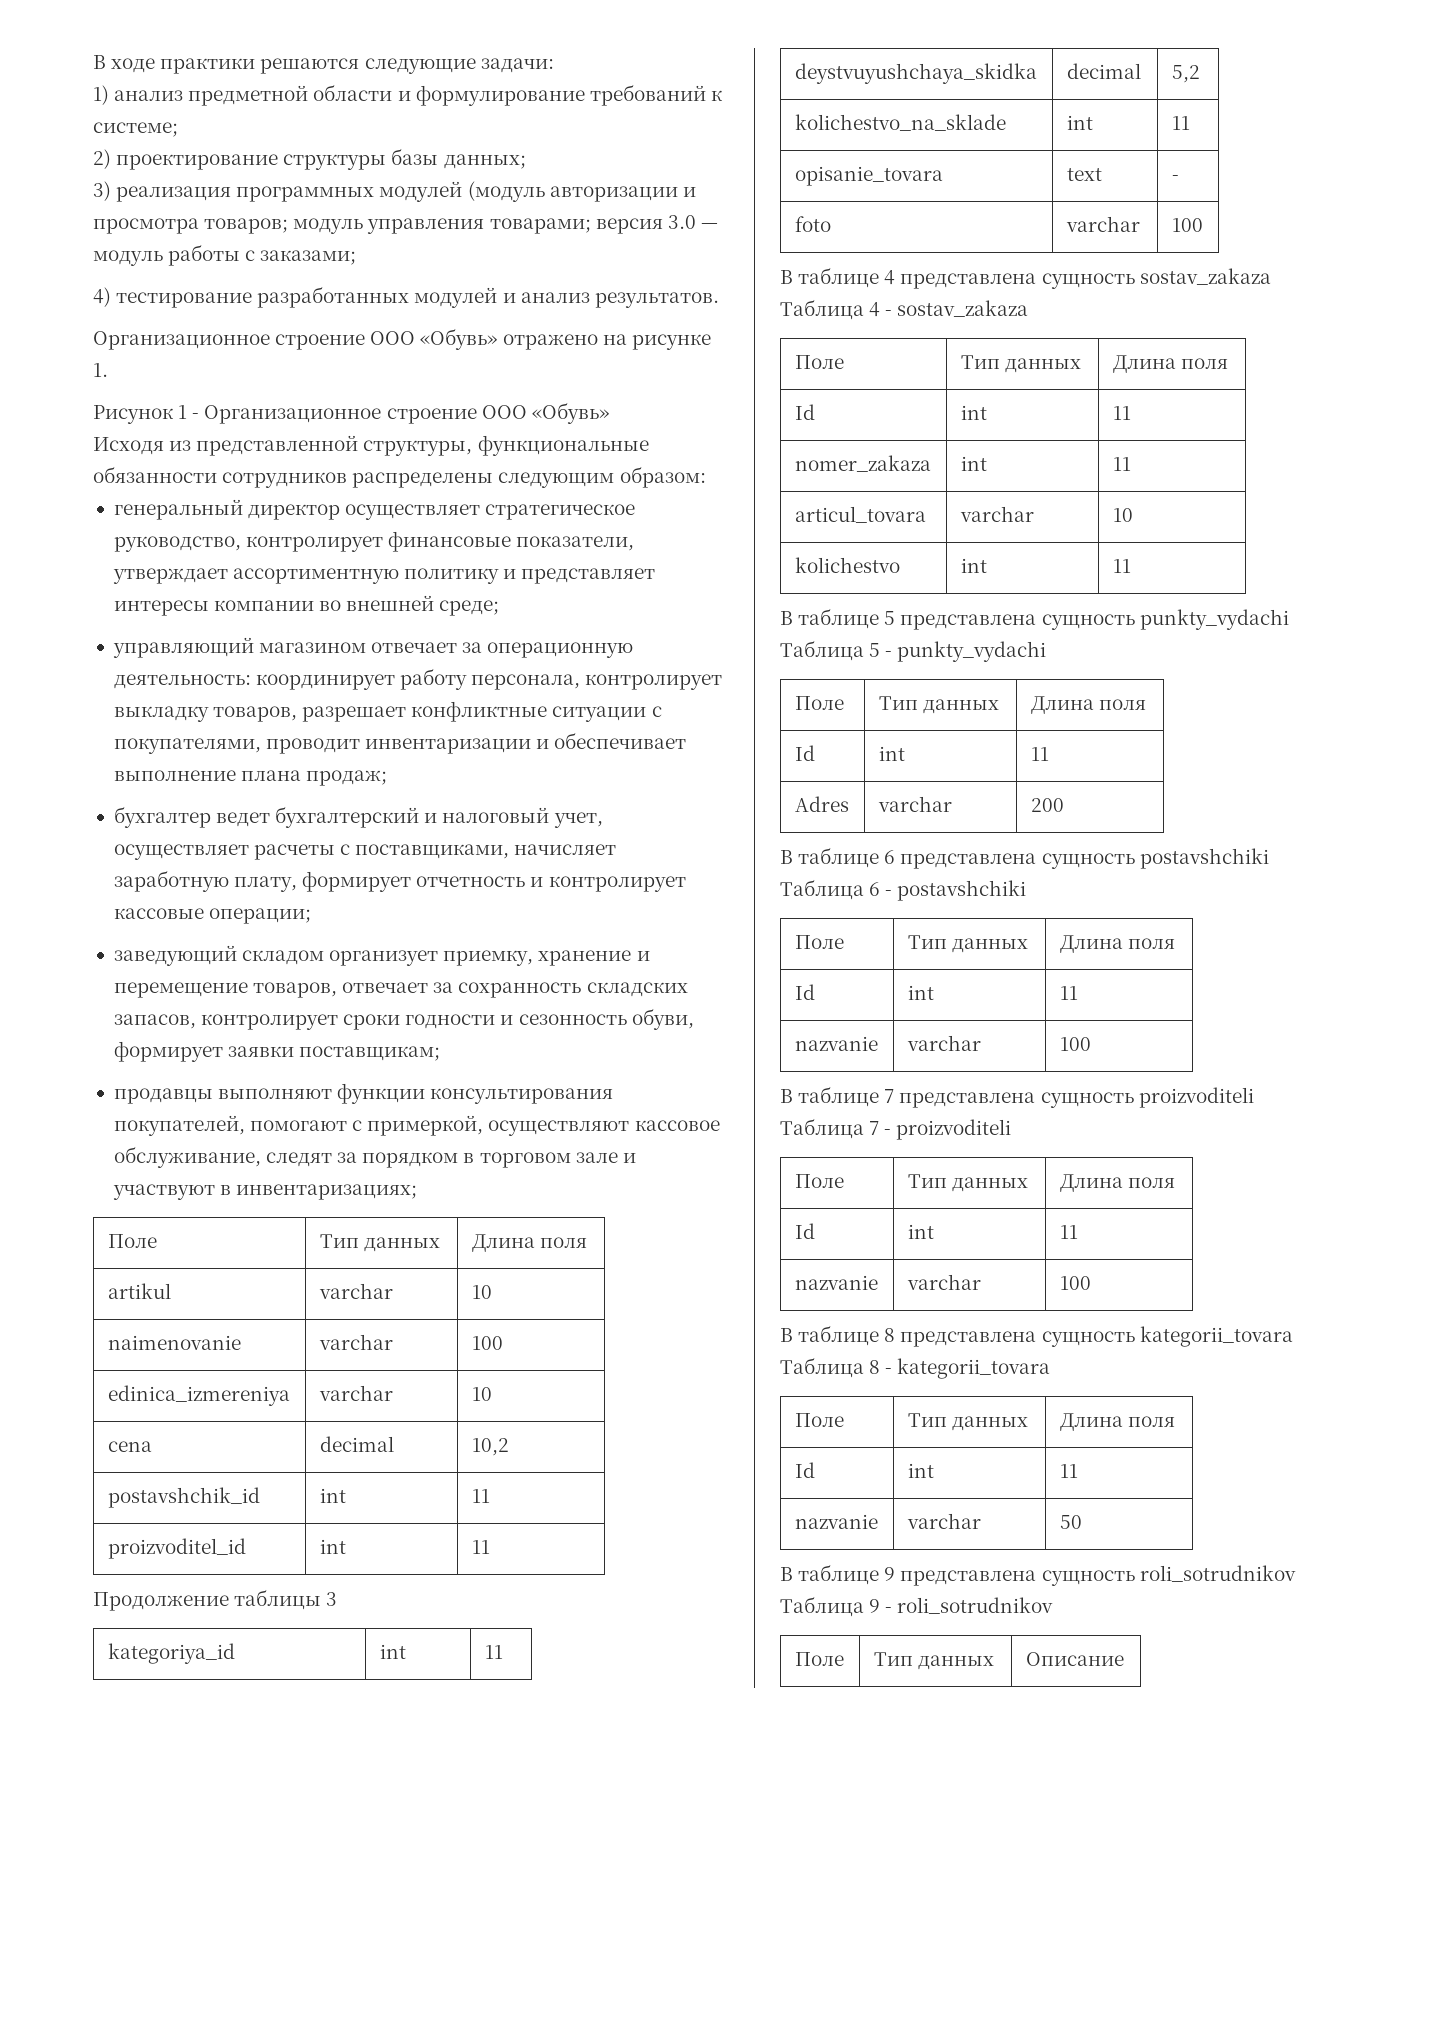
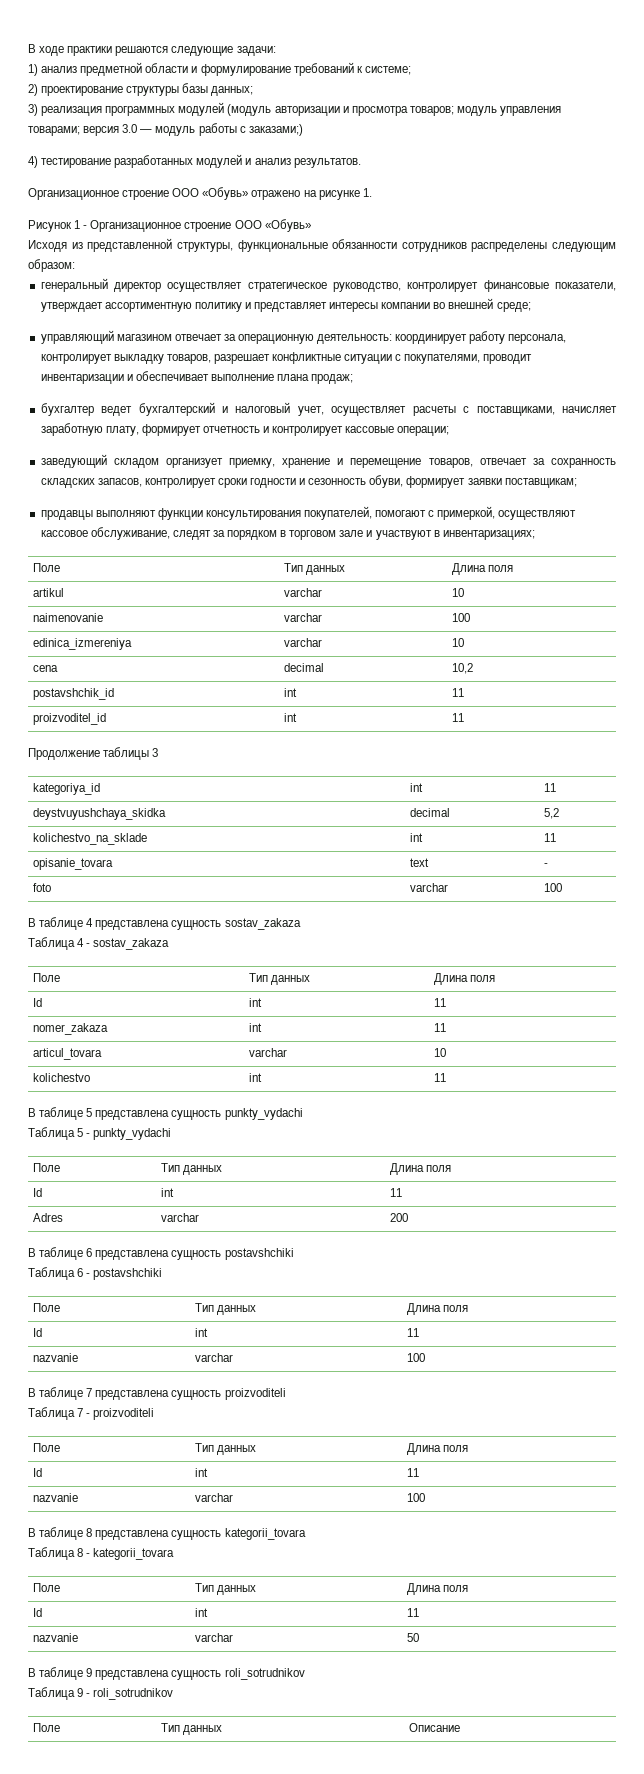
[260,250,357,265] заказами; -> [248,124,303,136] заказами;)

